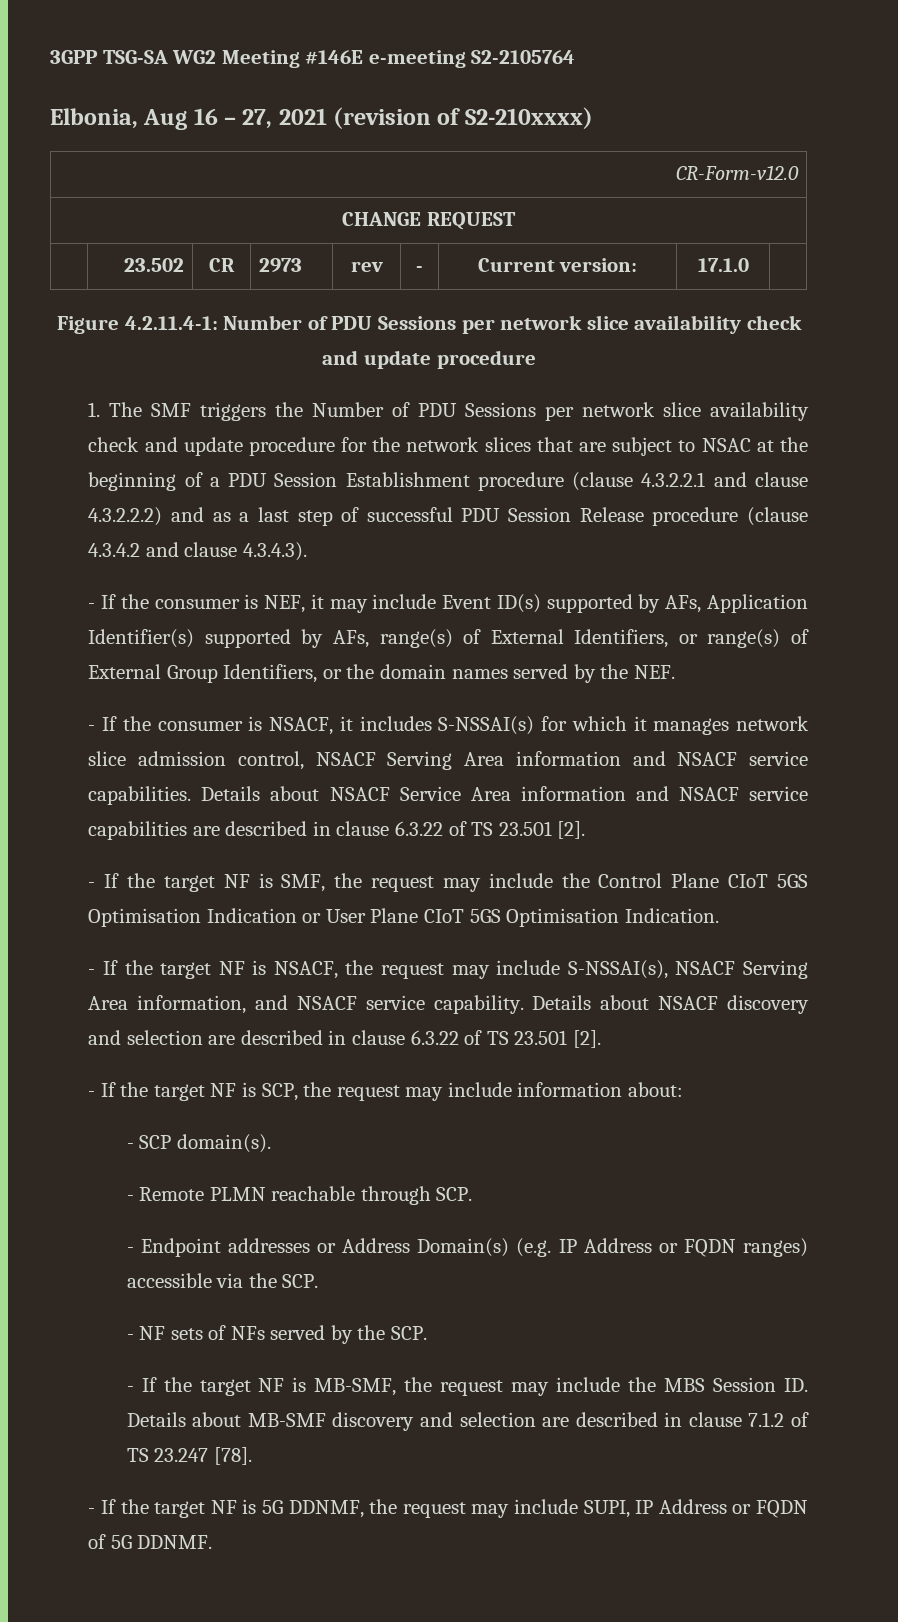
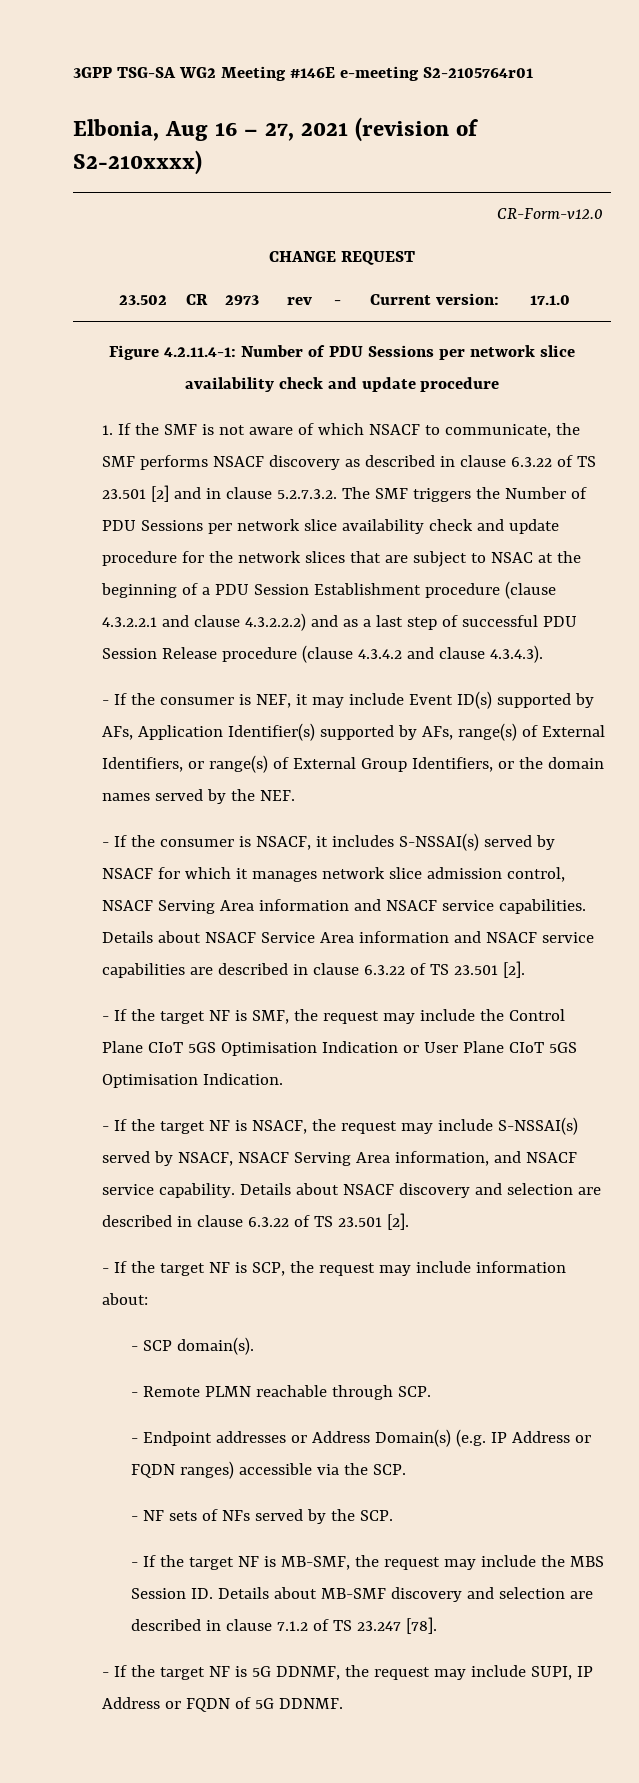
[471,50,576,64] S2-2105764 -> [422,67,533,78] S2-2105764r01
(101, 409) none -> [118,423,581,438] [102,455,597,470] [102,485,338,502] If the SMF is not aware of which NSACF to communicate, the SMF performs NSACF discovery as described in clause 6.3.22 of TS 23.501 [2] and in clause 5.2.7.3.2.
(535, 725) none -> [484,835,556,850] [102,868,154,879] served by NSACF
[567,960,668,979] S-NSSAI(s), -> [498,1117,579,1135] [102,1151,234,1166] S-NSSAI(s) served by NSACF,

